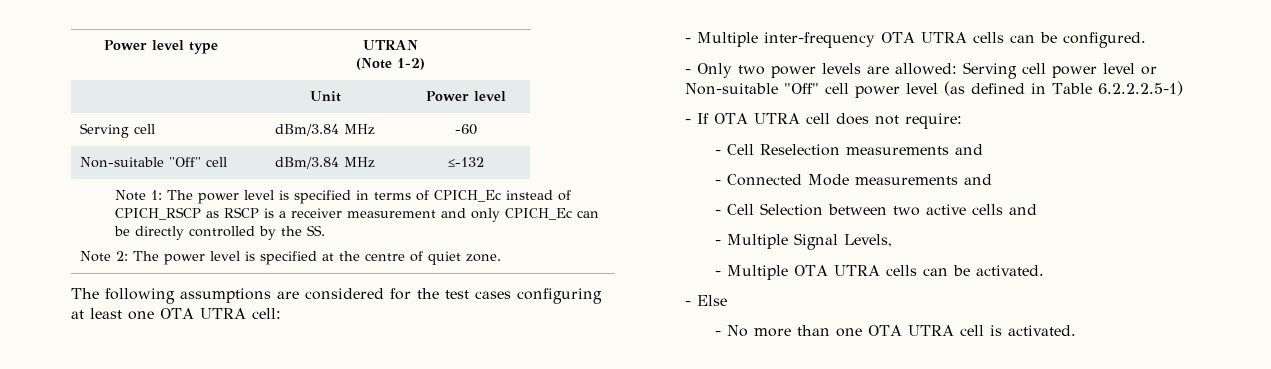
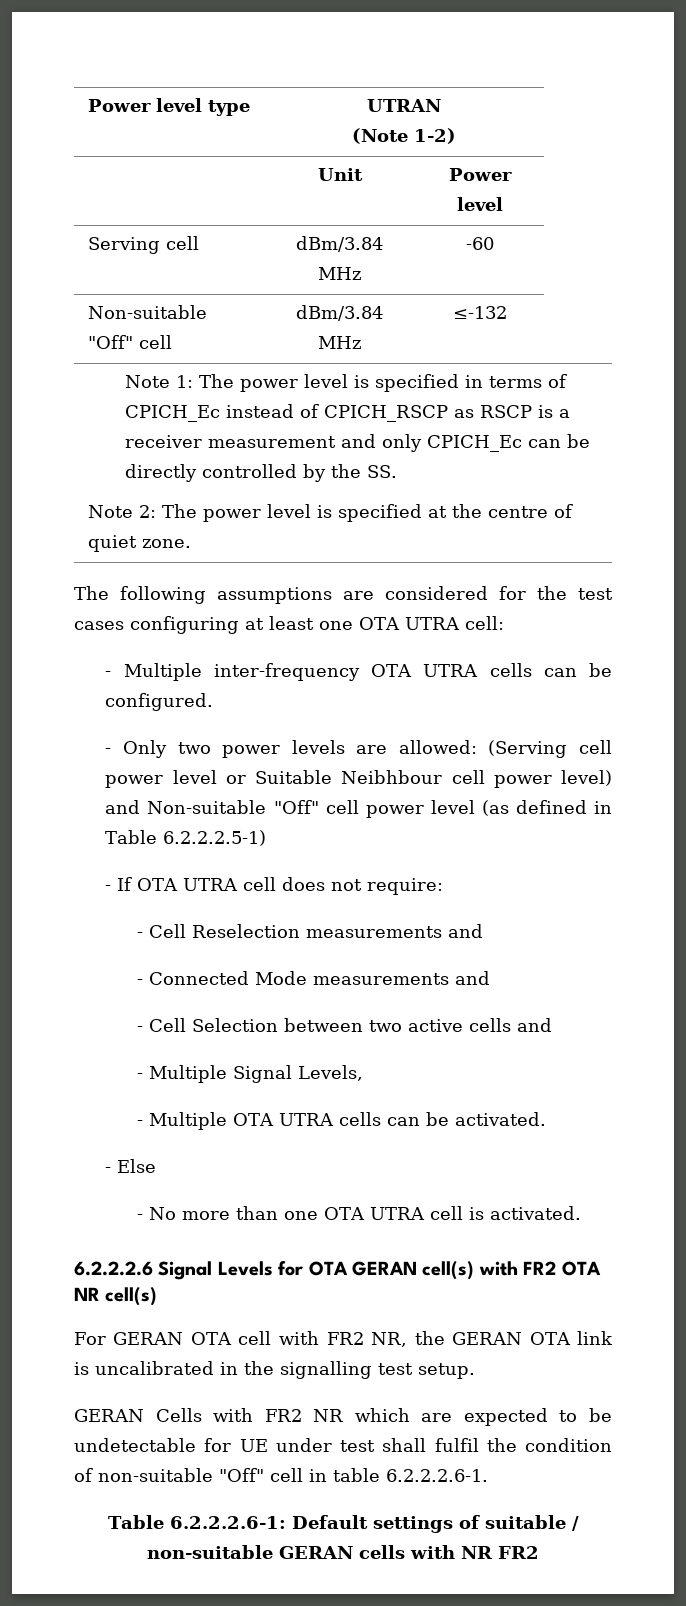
[963,62,1018,79] Serving -> [488,740,568,758] (Serving
(1158, 70) none -> [255,770,612,788] [105,800,141,814] Suitable Neibhbour cell power level) and
(1076, 330) none -> [74,1261,601,1280] [74,1287,158,1306] [74,1331,613,1347] [74,1361,475,1379] [74,1408,612,1426] [74,1438,612,1452] [74,1468,488,1482] [107,1515,579,1533] [147,1545,539,1559] // 6.2.2.2.6 Signal Levels for OTA GERAN cell(s) with FR2 OTA NR cell(s) // For GERAN OTA cell with FR2 NR, the GERAN OTA link is uncalibrated in the signalling test setup. // GERAN Cells with FR2 NR which are expected to be undetectable for UE under test shall fulfil the condition of non-suitable "Off" cell in table 6.2.2.2.6-1. // Table 6.2.2.2.6-1: Default settings of suitable / non-suitable GERAN cells with NR FR2

